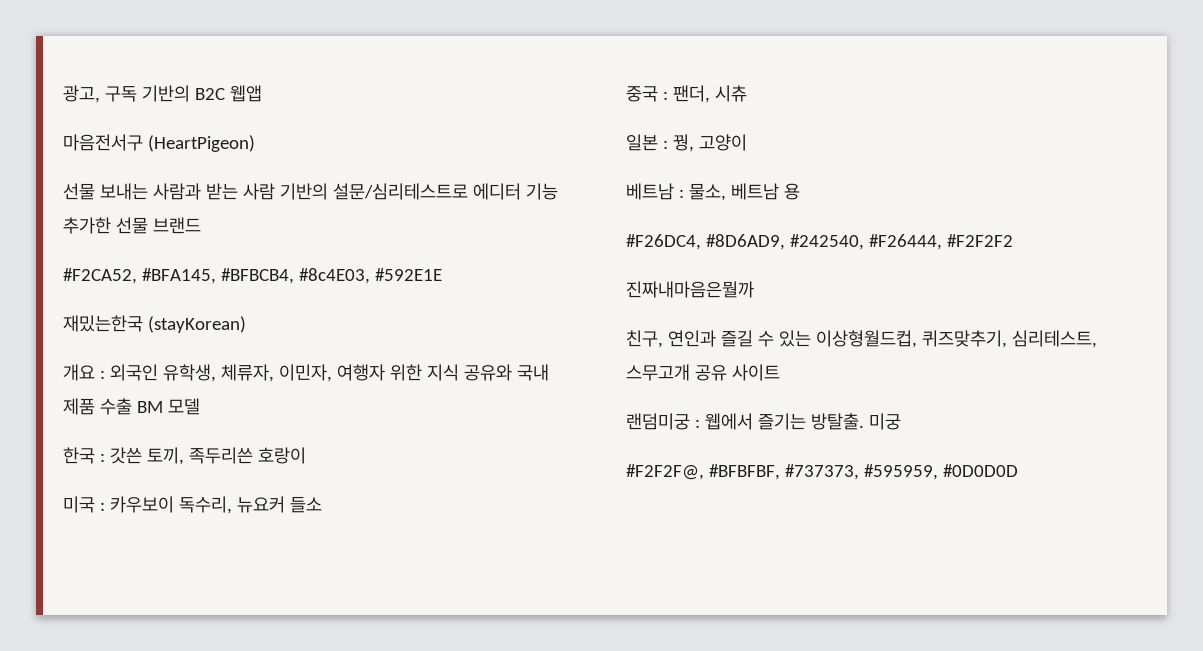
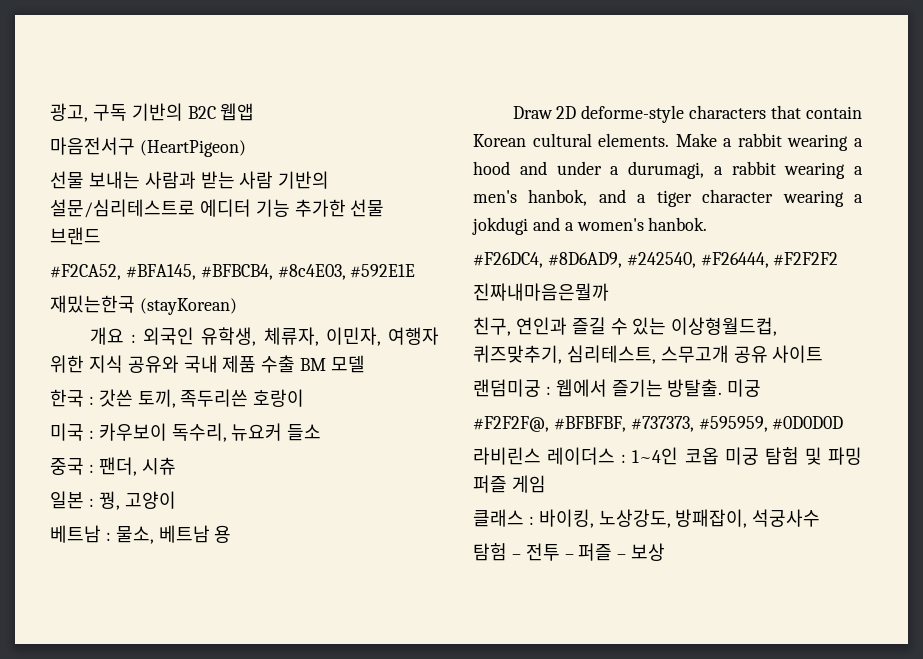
(800, 191) none -> [512,105,862,123] [473,133,863,151] [473,161,863,179] [473,189,863,207] [472,217,708,235] // Draw 2D deforme-style characters that contain Korean cultural elements. Make a rabbit wearing a hood and under a durumagi, a rabbit wearing a men's hanbok, and a tiger character wearing a jokdugi and a women's hanbok.
(1018, 470) none -> [473,447,862,465] [473,475,546,493] [473,509,821,528] [473,543,666,561] // 라비린스 레이더스 : 1~4인 코옵 미궁 탐험 및 파밍 퍼즐 게임 // 클래스 : 바이킹, 노상강도, 방패잡이, 석궁사수 // 탐험 – 전투 – 퍼즐 – 보상

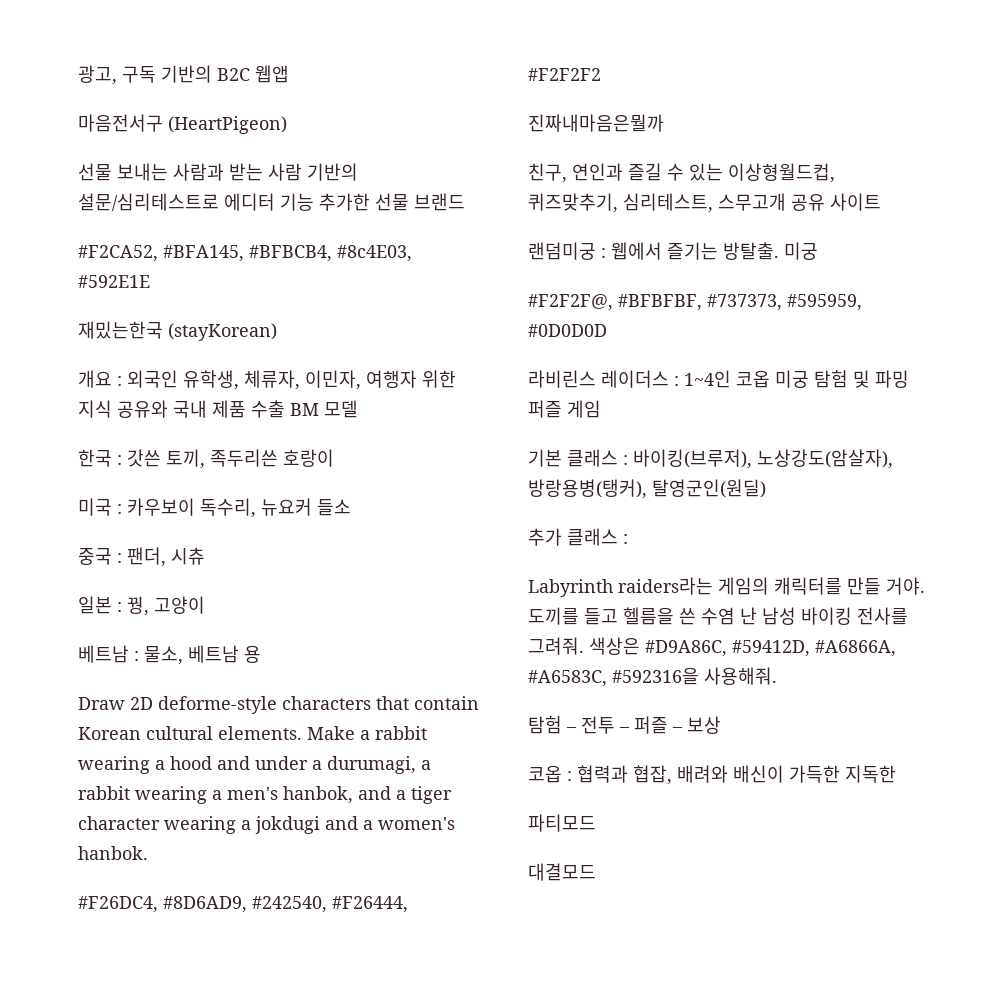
[473,509,821,528] 클래스 : 바이킹, 노상강도, 방패잡이, 석궁사수 -> [528,449,893,469] [528,479,766,499] [528,528,628,546] [528,577,925,597] [528,607,908,625] [528,637,896,657] [528,667,777,687] 기본 클래스 : 바이킹(브루저), 노상강도(암살자), 방랑용병(탱커), 탈영군인(원딜) // 추가 클래스 : // Labyrinth raiders라는 게임의 캐릭터를 만들 거야. 도끼를 들고 헬름을 쓴 수염 난 남성 바이킹 전사를 그려줘. 색상은 #D9A86C, #59412D, #A6866A, #A6583C, #592316을 사용해줘.
(666, 552) none -> [528,765,896,785] [528,814,596,832] [528,863,596,881] // 코옵 : 협력과 협잡, 배려와 배신이 가득한 지독한 // 파티모드 // 대결모드

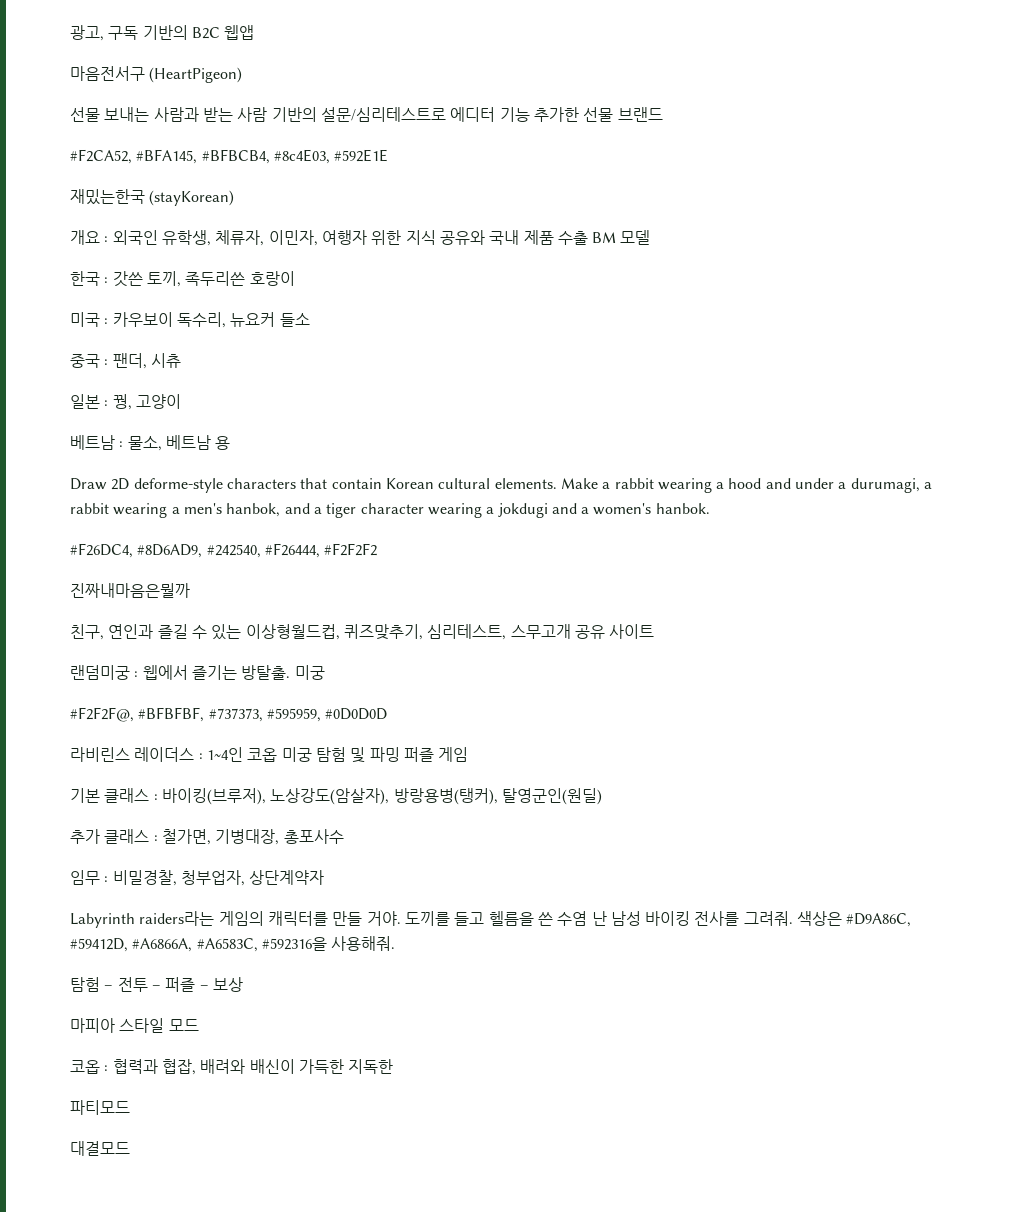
(628, 539) none -> [161,829,344,845] [70,870,325,886] 철가면, 기병대장, 총포사수 // 임무 : 비밀경찰, 청부업자, 상단계약자
(721, 725) none -> [70,1018,199,1033] // 마피아 스타일 모드

